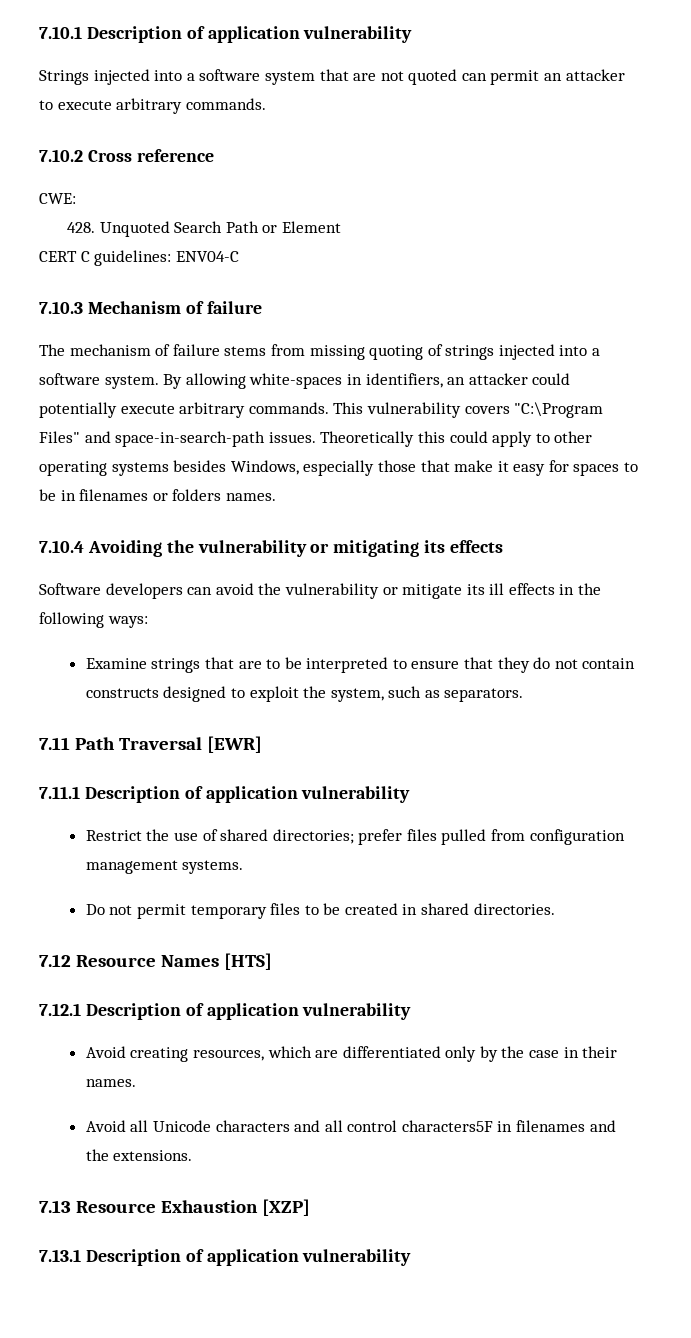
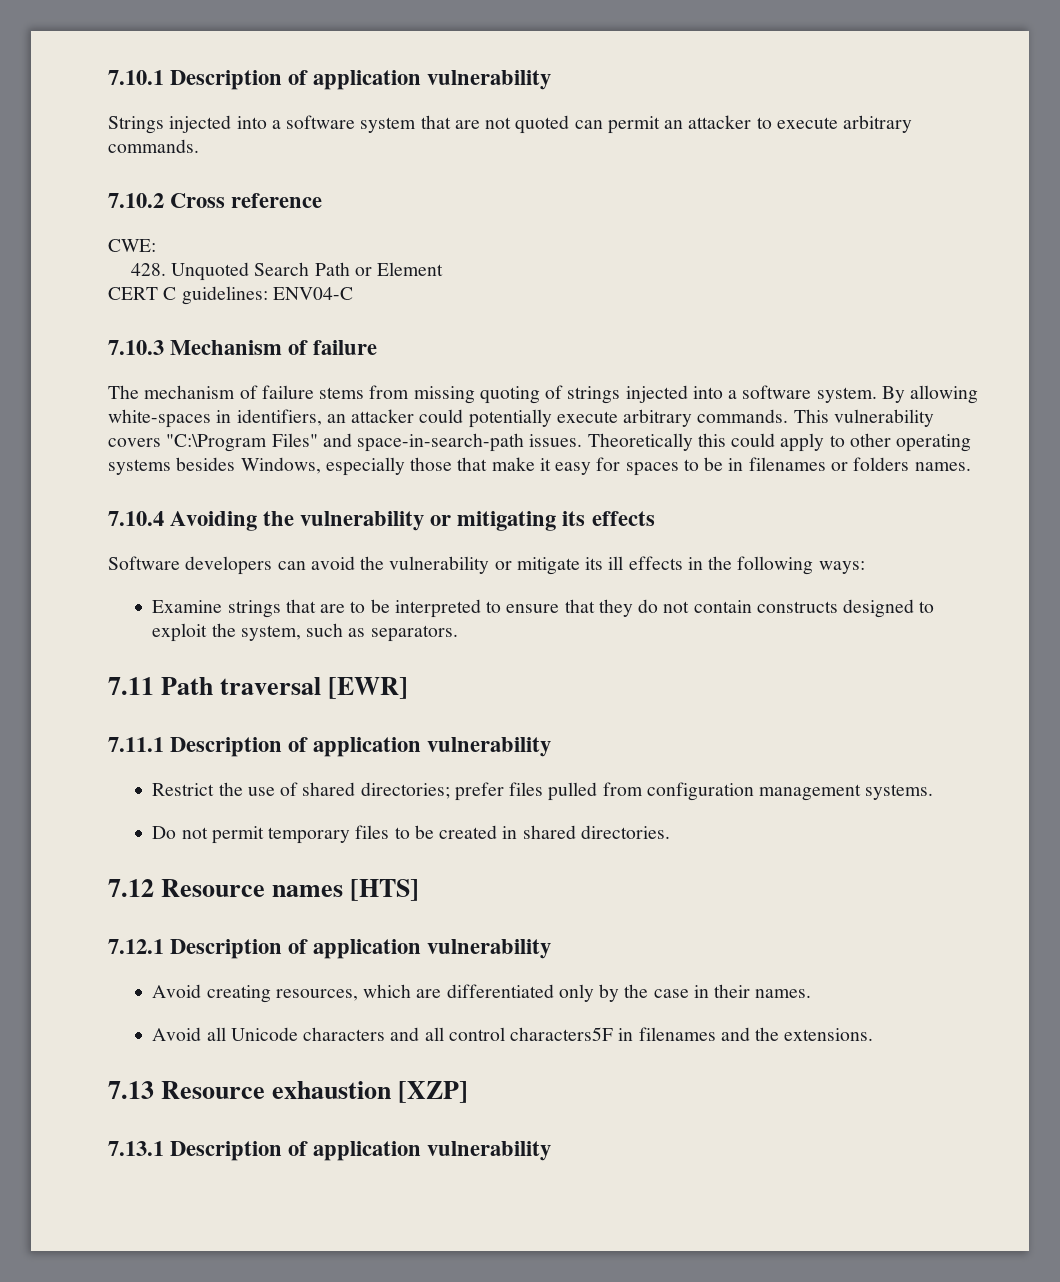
[118,737,202,750] Traversal -> [220,677,322,695] traversal
[160,955,219,967] Names -> [272,885,344,897] names
[160,1200,258,1213] Exhaustion -> [272,1081,392,1099] exhaustion

